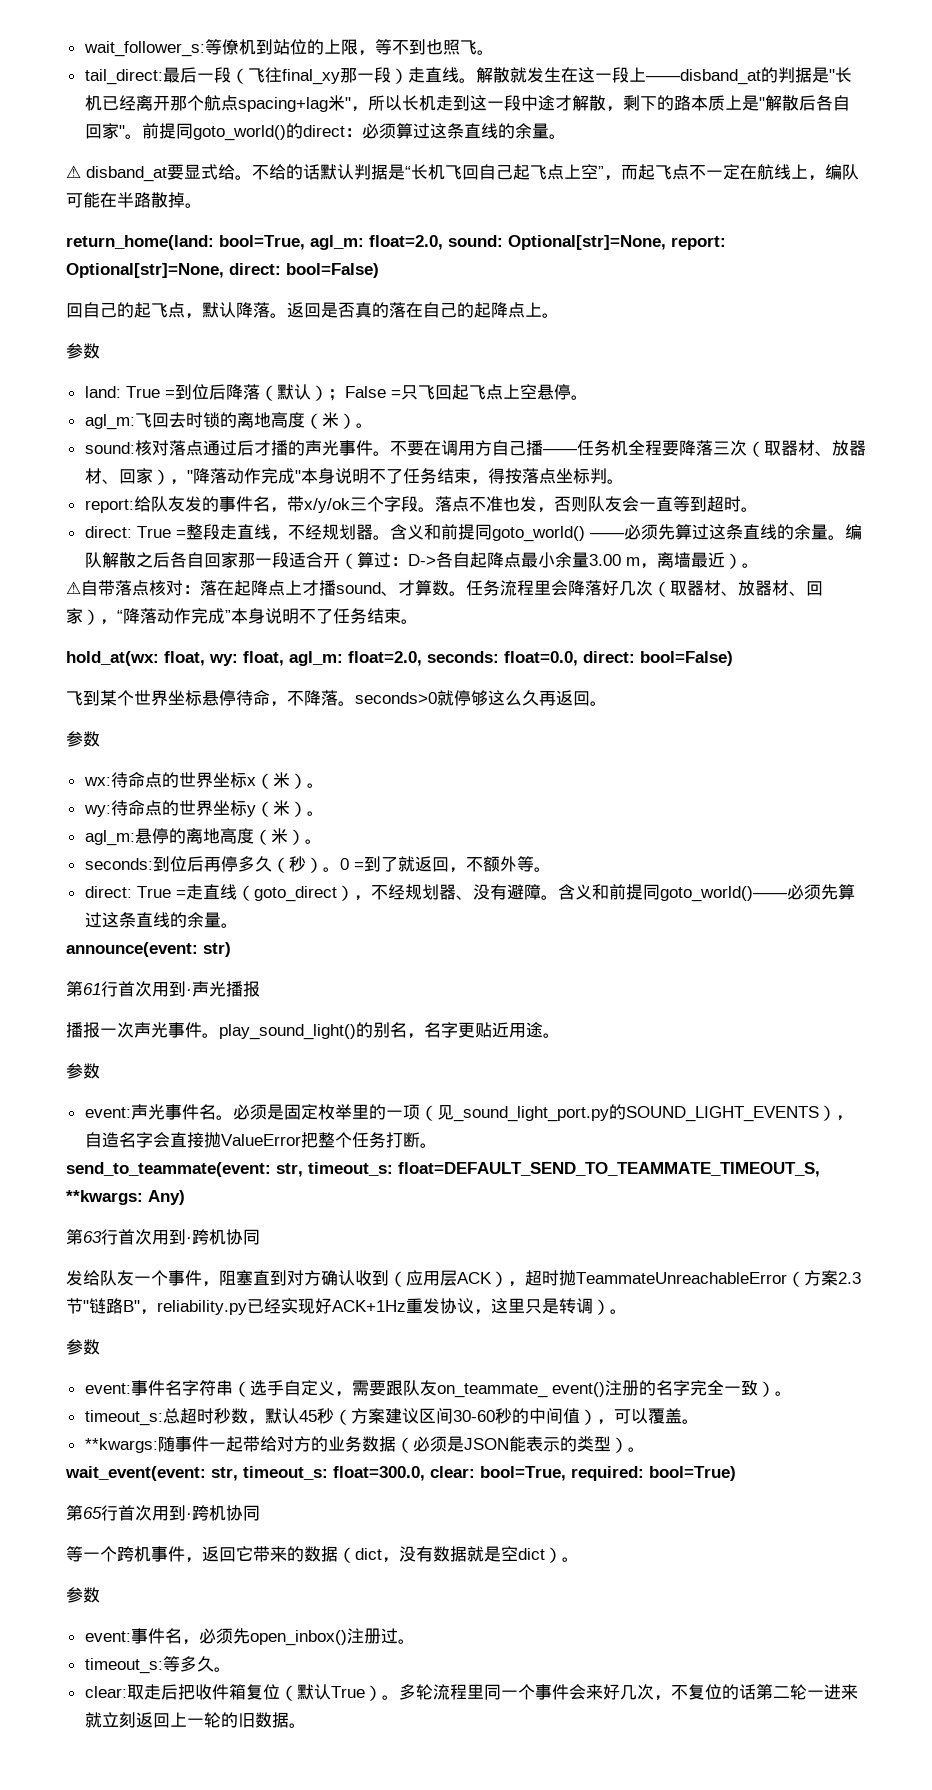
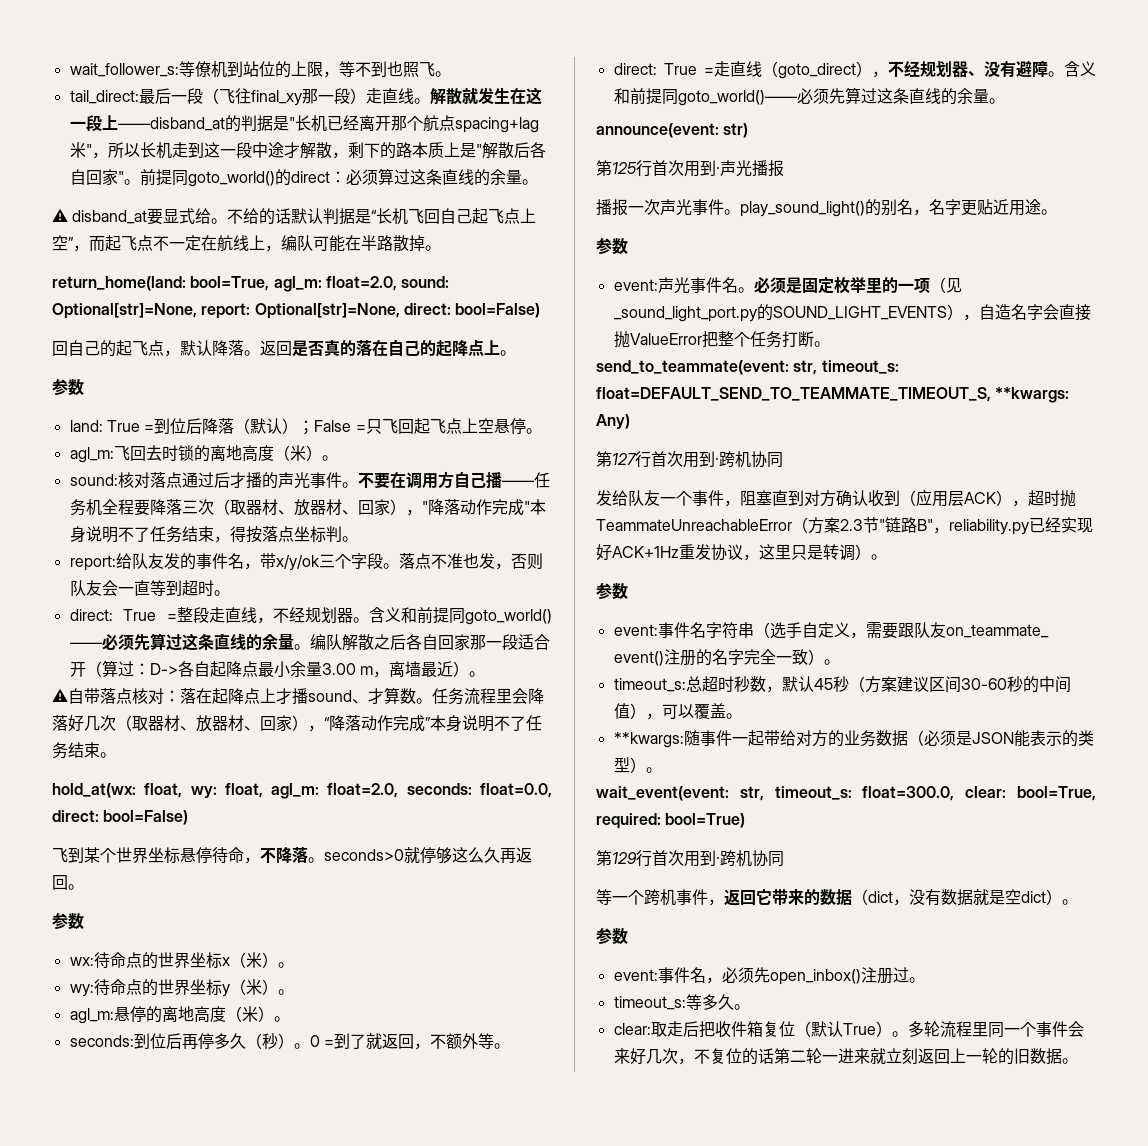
[83,983,101,995] 61 -> [612,162,637,174] 125
[83,1231,102,1243] 63 -> [612,453,637,465] 127
[83,1507,102,1519] 65 -> [612,852,637,864] 129

